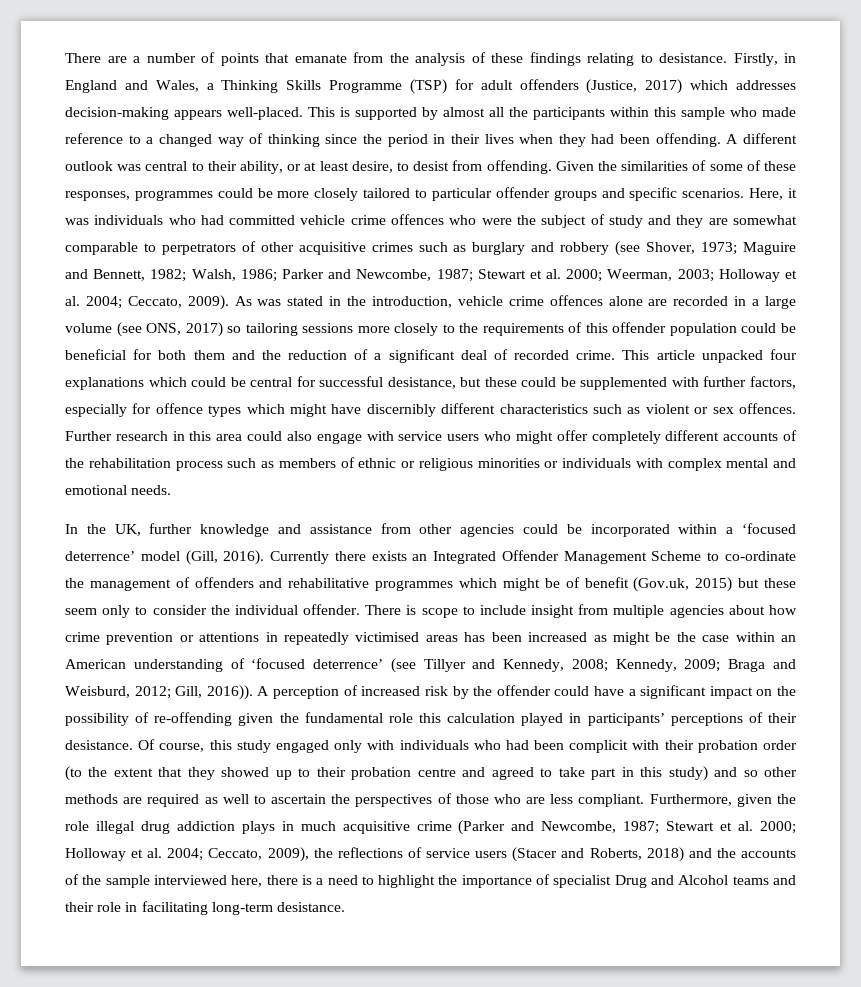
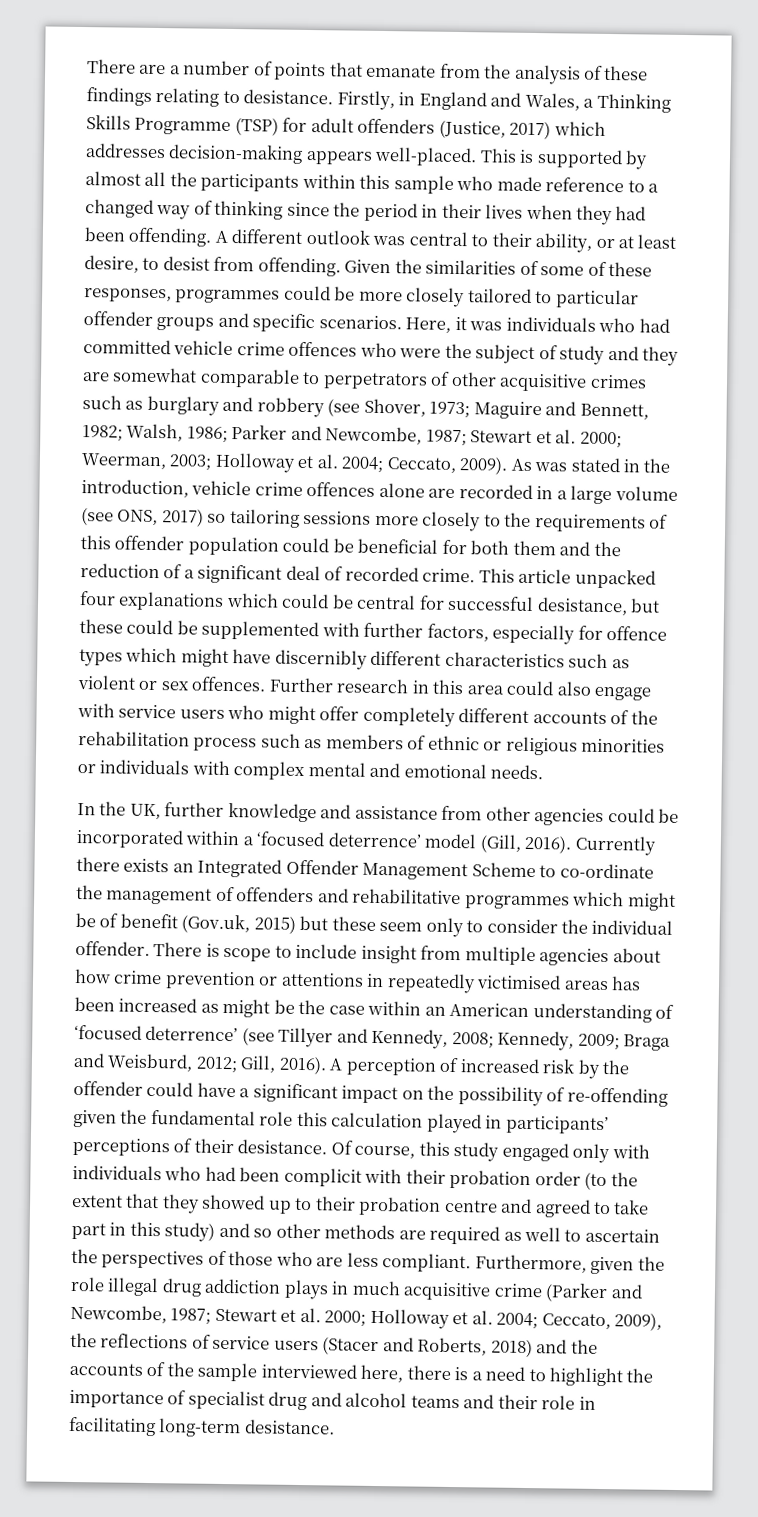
[206,685,253,700] 2016)). -> [278,1055,327,1075] 2016).
[614,875,729,888] Drug and Alcohol -> [268,1391,408,1411] drug and alcohol

